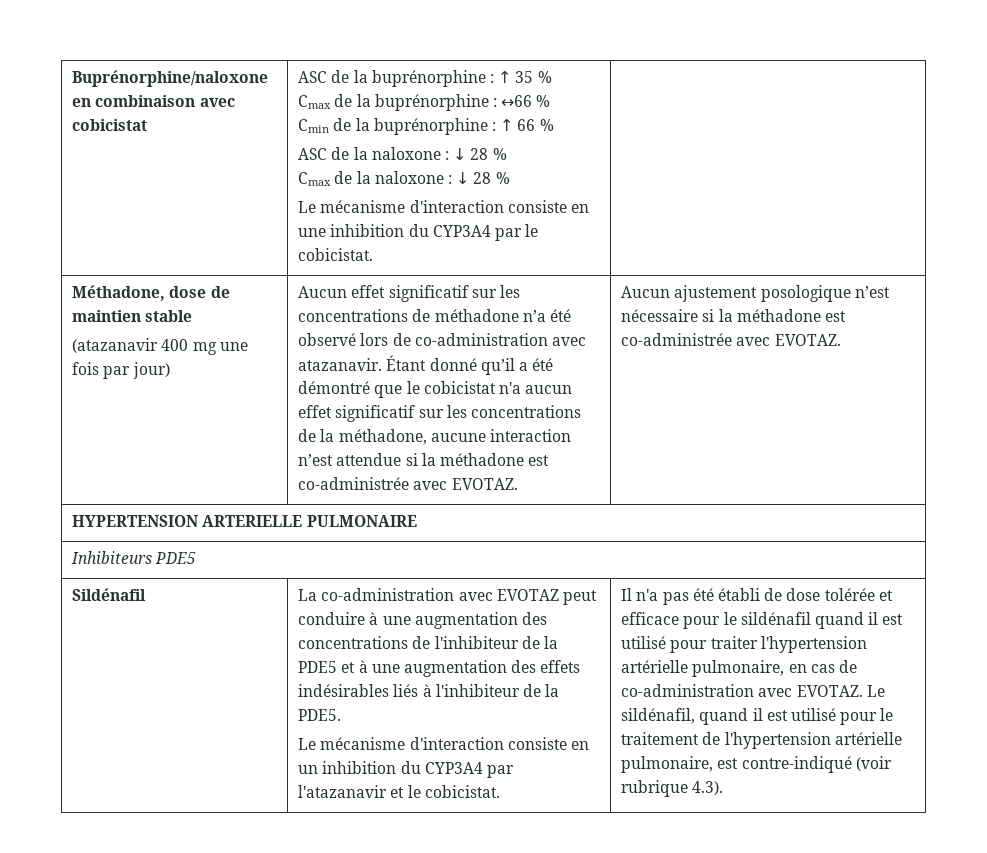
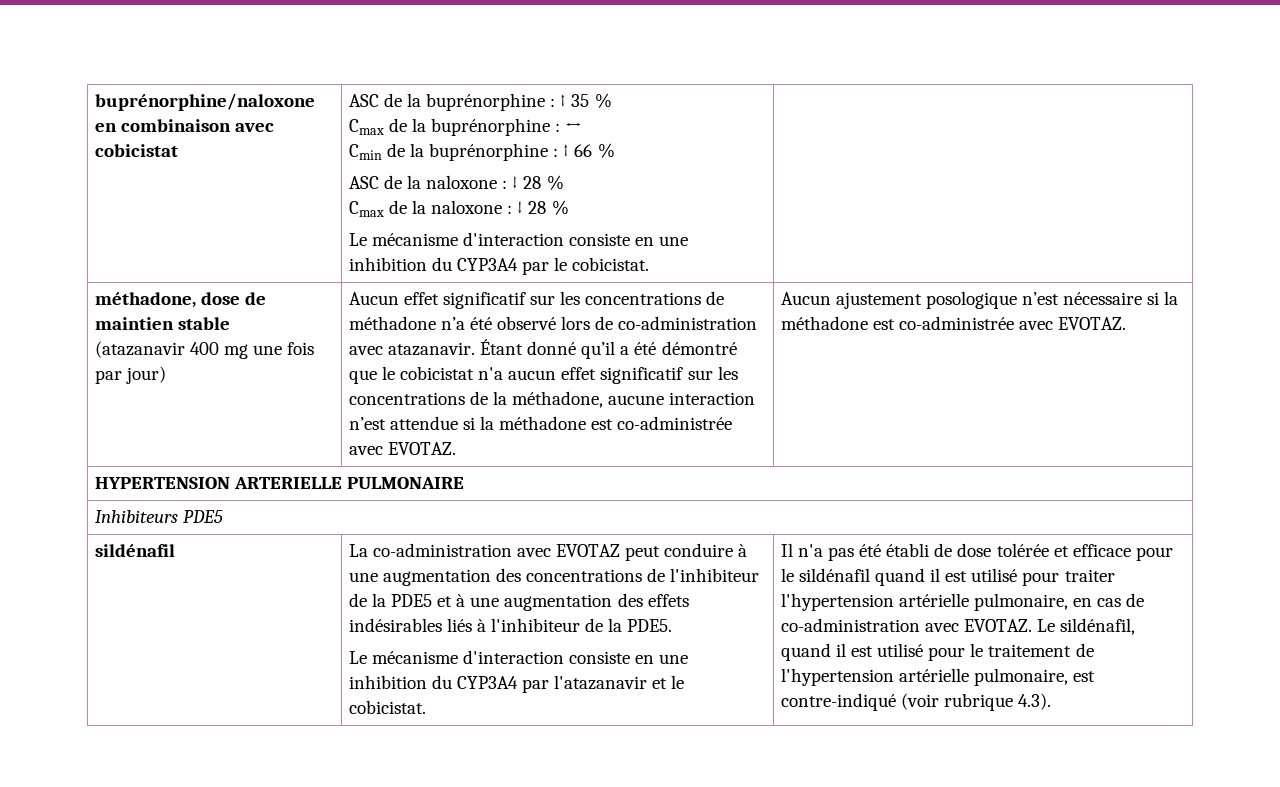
[72,70,269,87] Buprénorphine/naloxone -> [94,93,315,111] buprénorphine/naloxone
[501,95,551,107] ↔66 % -> [565,122,583,132] ↔
[72,285,166,301] Méthadone, -> [94,292,196,308] méthadone,
[72,588,147,601] Sildénafil -> [94,544,175,557] sildénafil
[298,765,319,774] un -> [659,654,689,664] une

